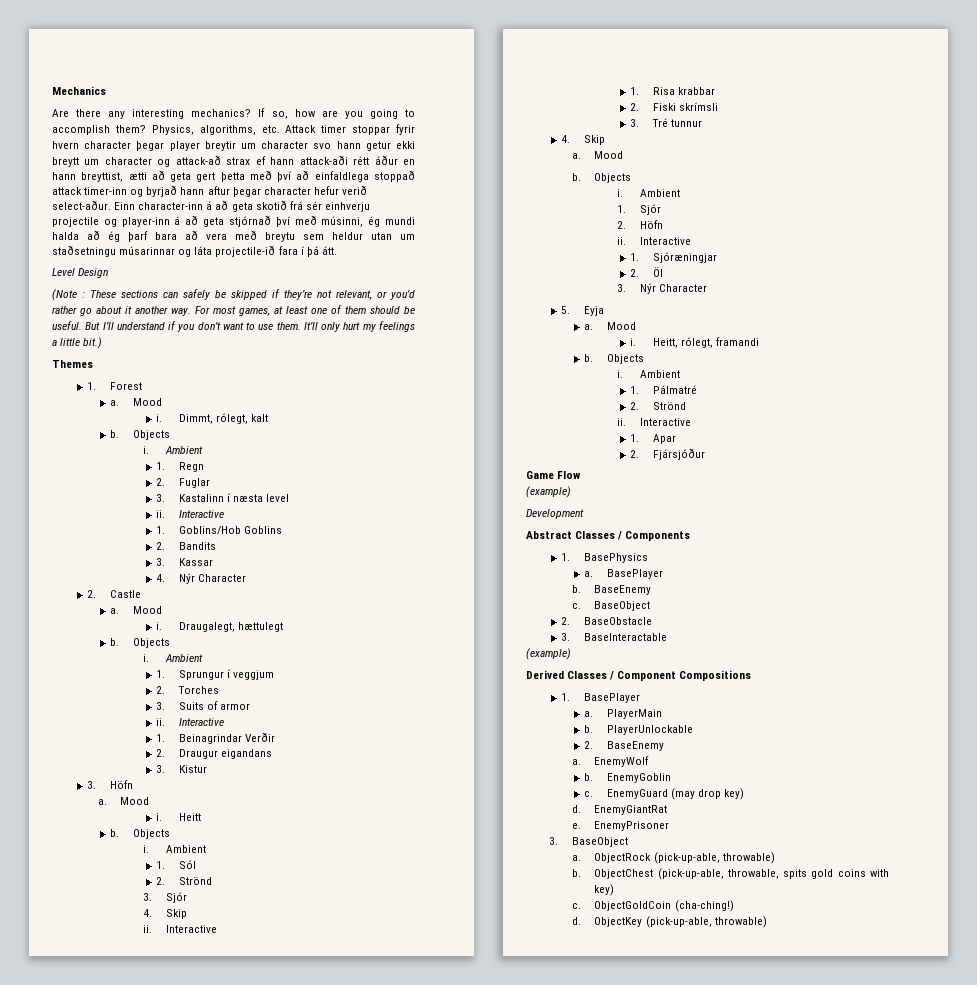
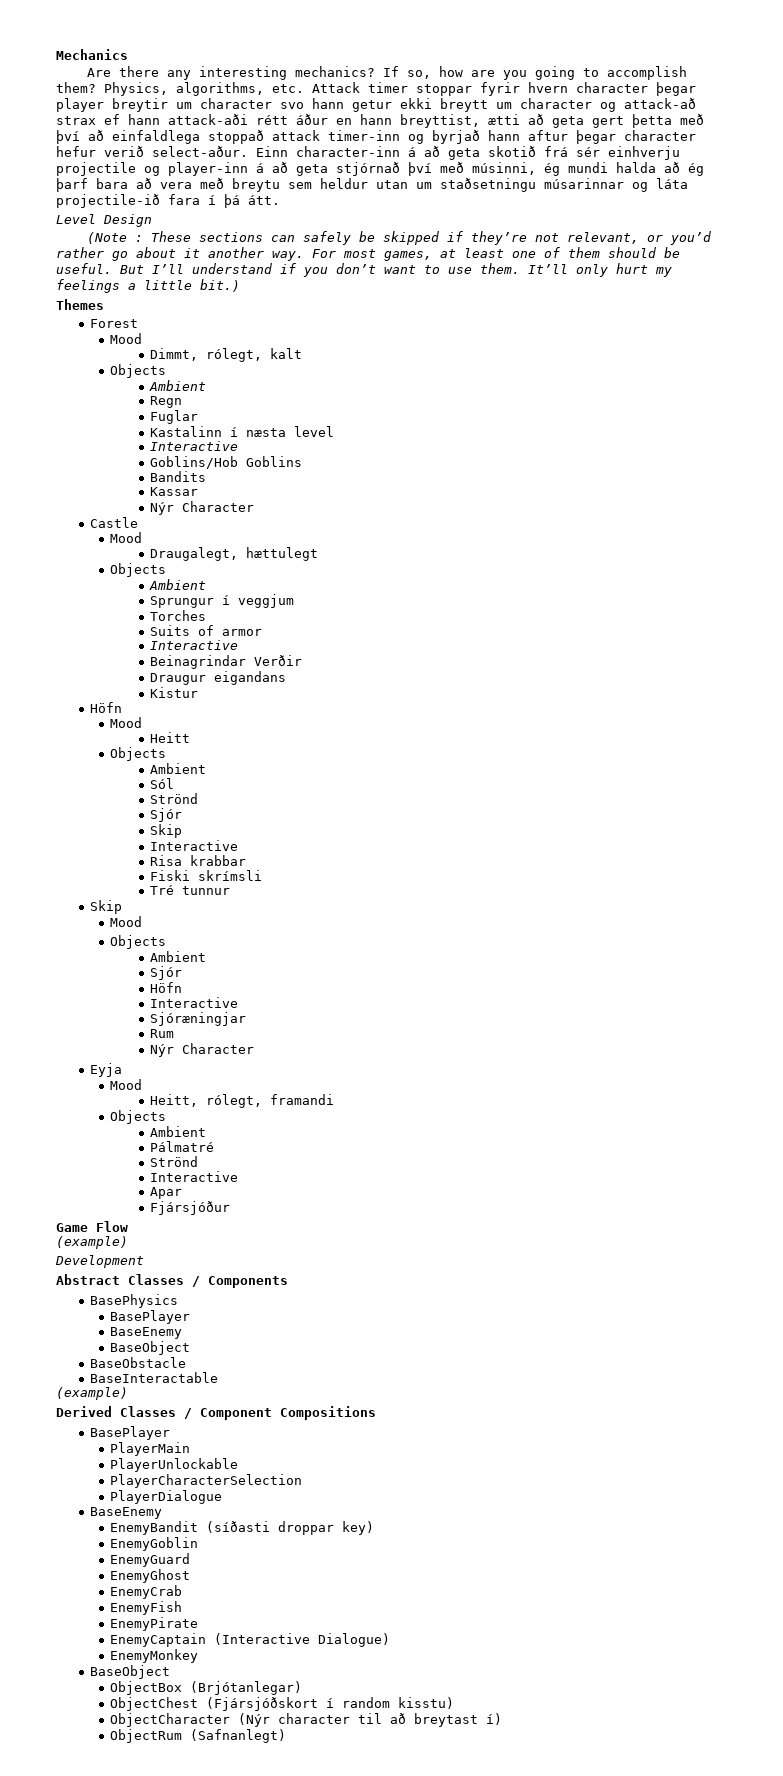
[87,382,97,390] 1. -> (104, 304) none
[110,398,163,406] [155,414,162,422] a. Mood // i. -> [109,333,142,344] Mood //
[110,430,171,440] [143,446,204,454] [155,462,165,470] b. Objects // i. Ambient // 1. -> [109,364,166,378] [148,380,206,391] Objects // Ambient //
[155,478,165,486] 2. -> (182, 402) none
[155,494,165,502] 3. -> (198, 417) none
[155,510,224,518] [155,526,165,534] ii. Interactive // 1. -> [149,441,238,451] Interactive //
[155,542,165,550] 2. -> (302, 461) none
[155,558,165,566] 3. -> (206, 476) none
[155,573,246,584] [87,590,97,598] 4. Nýr Character // 2. -> [149,501,254,515] Nýr Character //
[110,606,163,614] [155,622,162,630] a. Mood // i. -> [109,532,142,543] Mood //
[110,638,171,648] [143,654,204,662] [155,670,165,678] b. Objects // i. Ambient // 1. -> [109,563,166,577] [148,579,206,590] Objects // Ambient //
[155,686,165,694] 2. -> (294, 601) none
[155,702,165,710] 3. -> (206, 615) none
[155,718,224,726] [155,734,165,742] ii. Interactive // 1. -> [149,640,238,650] Interactive //
[155,749,165,757] 2. -> (302, 660) none
[155,765,165,773] 3. -> (286, 678) none
[87,780,134,789] [97,797,150,805] [155,813,162,821] 3. Höfn // a. Mood // i. -> [89,702,122,713] [109,717,142,728] Höfn // Mood //
[110,829,171,839] [143,845,207,853] [155,861,165,869] b. Objects // i. Ambient // 1. -> [109,747,166,761] [149,763,206,774] Objects // Ambient //
[155,877,212,885] [143,892,188,903] [143,909,188,919] [143,925,218,933] [629,87,639,95] 2. Strönd // 3. Sjór // 4. Skip // ii. Interactive // 1. -> [149,793,198,804] [149,808,182,822] [149,824,182,838] [149,840,238,851] Strönd // Sjór // Skip // Interactive //
[629,103,639,111] 2. -> (246, 860) none
[629,119,639,127] 3. -> (262, 875) none
[561,135,606,145] [571,151,624,159] [571,173,632,183] [617,189,681,197] [617,204,662,215] [617,220,664,229] [617,237,692,245] [629,253,639,261] 4. Skip // a. Mood // b. Objects // i. Ambient // 1. Sjór // 2. Höfn // ii. Interactive // 1. -> [89,900,122,914] [109,916,142,927] [109,935,166,949] [149,951,206,962] [149,966,182,980] [149,982,182,993] [149,997,238,1008] Skip // Mood // Objects // Ambient // Sjór // Höfn // Interactive //
[629,267,663,277] [617,283,708,294] [561,306,571,314] 2. Öl // 3. Nýr Character // 5. -> [149,1029,174,1038] [149,1043,254,1057] Rum // Nýr Character //
[584,322,637,330] [629,338,636,346] a. Mood // i. -> [109,1079,142,1090] Mood //
[584,354,645,364] [617,370,681,378] [629,386,639,394] b. Objects // i. Ambient // 1. -> [109,1110,166,1124] [149,1126,206,1137] Objects // Ambient //
[629,402,686,410] [617,418,692,426] [629,434,639,442] 2. Strönd // ii. Interactive // 1. -> [149,1156,198,1167] [149,1171,238,1182] Strönd // Interactive //
[629,450,639,458] 2. -> (182, 1193) none
[561,553,571,561] 1. -> (288, 1282) none
[584,569,664,579] [571,585,652,595] [571,601,651,611] [561,617,571,625] a. BasePlayer // b. BaseEnemy // c. BaseObject // 2. -> [109,1310,190,1324] [109,1327,182,1339] [109,1341,190,1355] BasePlayer // BaseEnemy // BaseObject //
[561,633,571,641] 3. -> (186, 1362) none
[561,693,641,703] [584,711,594,717] 1. BasePlayer // a. -> [89,1426,170,1440] BasePlayer //
[584,725,594,733] b. -> (190, 1449) none
[584,741,665,751] [571,756,650,767] [584,773,594,781] 2. BaseEnemy // a. EnemyWolf // b. -> [109,1474,302,1488] [109,1490,222,1504] [89,1507,162,1519] [109,1521,374,1535] PlayerCharacterSelection // PlayerDialogue // BaseEnemy // EnemyBandit (síðasti droppar key) //
[584,791,594,797] c. -> (198, 1544) none
[671,788,745,800] [571,805,668,815] [571,821,670,831] [548,837,628,847] [571,852,775,864] [571,868,890,880] [594,884,615,896] [571,900,734,912] [571,916,767,928] (may drop key) // d. EnemyGiantRat // e. EnemyPrisoner // 3. BaseObject // a. ObjectRock (pick-up-able, throwable) // b. ObjectChest (pick-up-able, throwable, spits gold coins with key) // c. ObjectGoldCoin (cha-ching!) // d. ObjectKey (pick-up-able, throwable) -> [109,1569,190,1583] [109,1585,182,1599] [109,1601,182,1615] [109,1617,198,1631] [109,1633,390,1647] [109,1649,198,1663] [89,1665,170,1679] [109,1681,302,1695] [109,1697,454,1711] [109,1713,502,1727] [109,1729,286,1743] // EnemyGhost // EnemyCrab // EnemyFish // EnemyPirate // EnemyCaptain (Interactive Dialogue) // EnemyMonkey // BaseObject // ObjectBox (Brjótanlegar) // ObjectChest (Fjársjóðskort í random kisstu) // ObjectCharacter (Nýr character til að breytast í) // ObjectRum (Safnanlegt)

